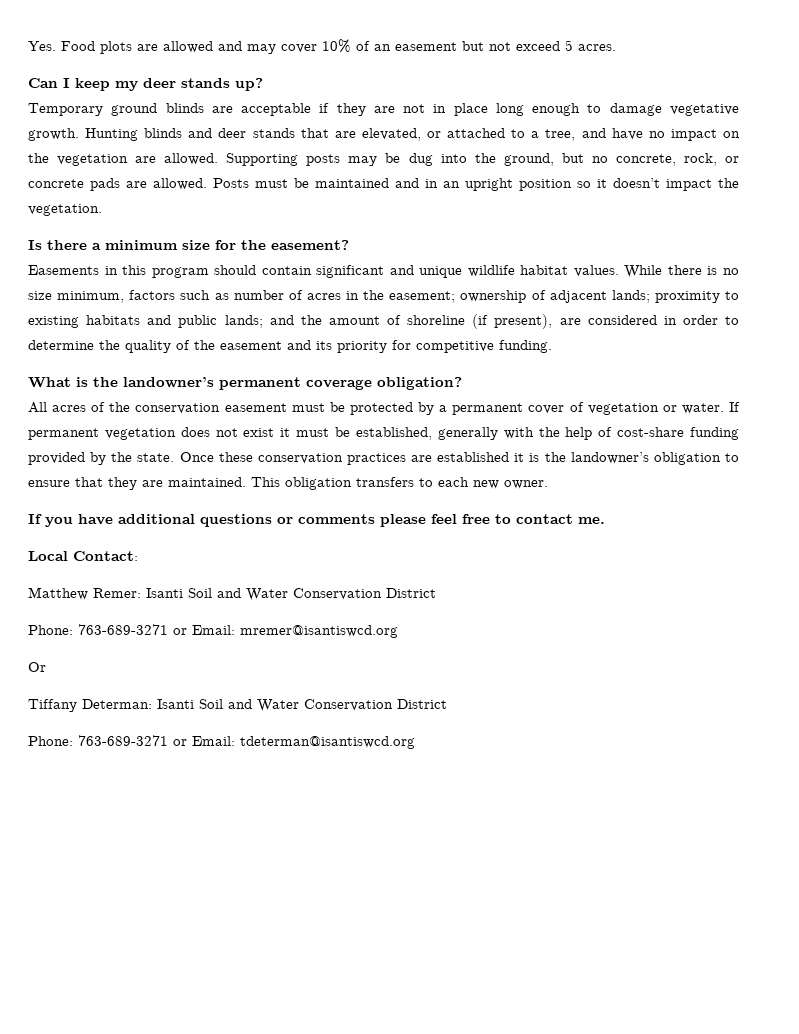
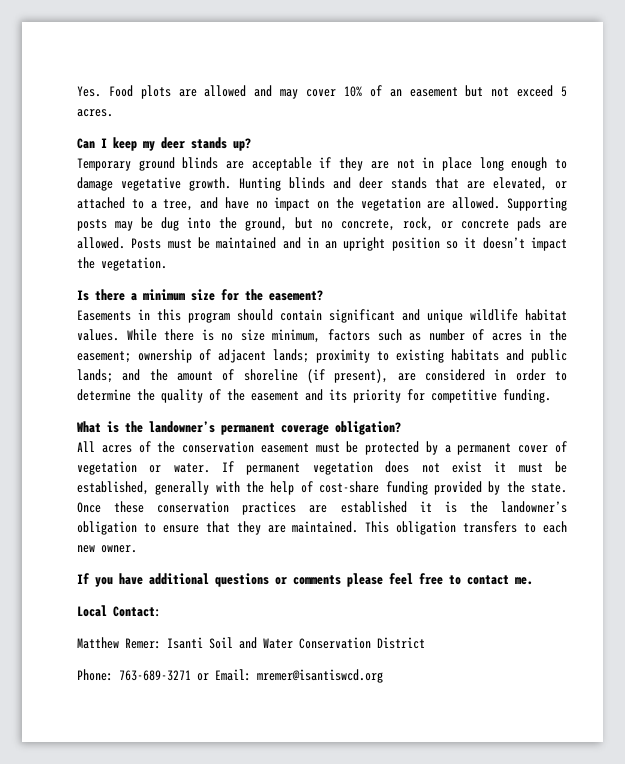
[28,662,46,672] [28,699,447,712] [28,735,415,749] // Or // Tiffany Determan: Isanti Soil and Water Conservation District // Phone: 763-689-3271 or Email: tdeterman@isantiswcd.org -> (383, 676) none

